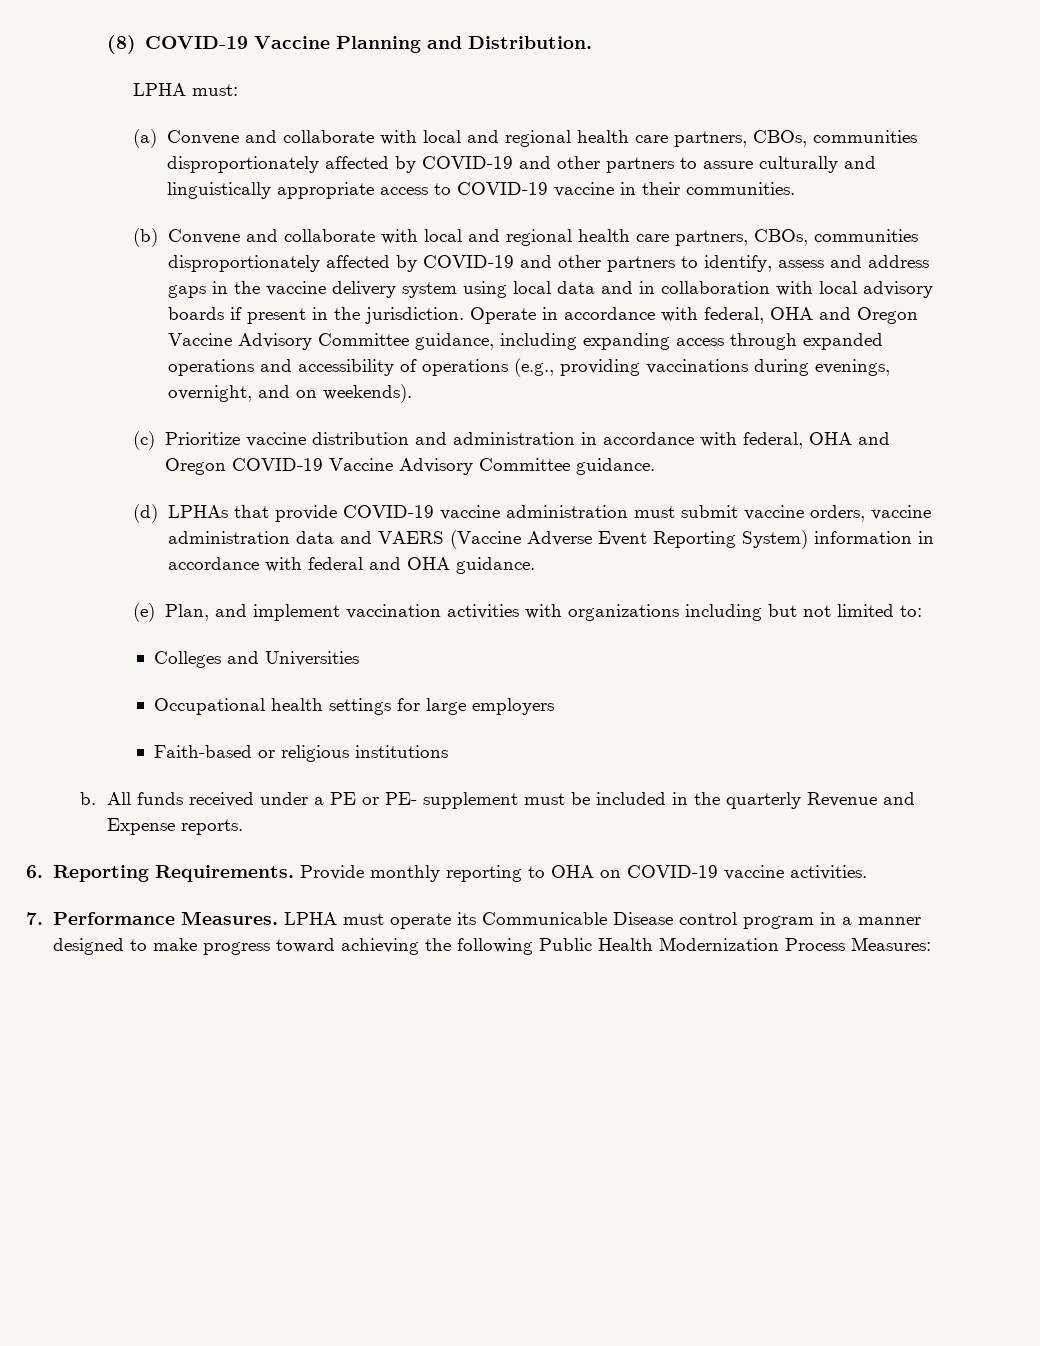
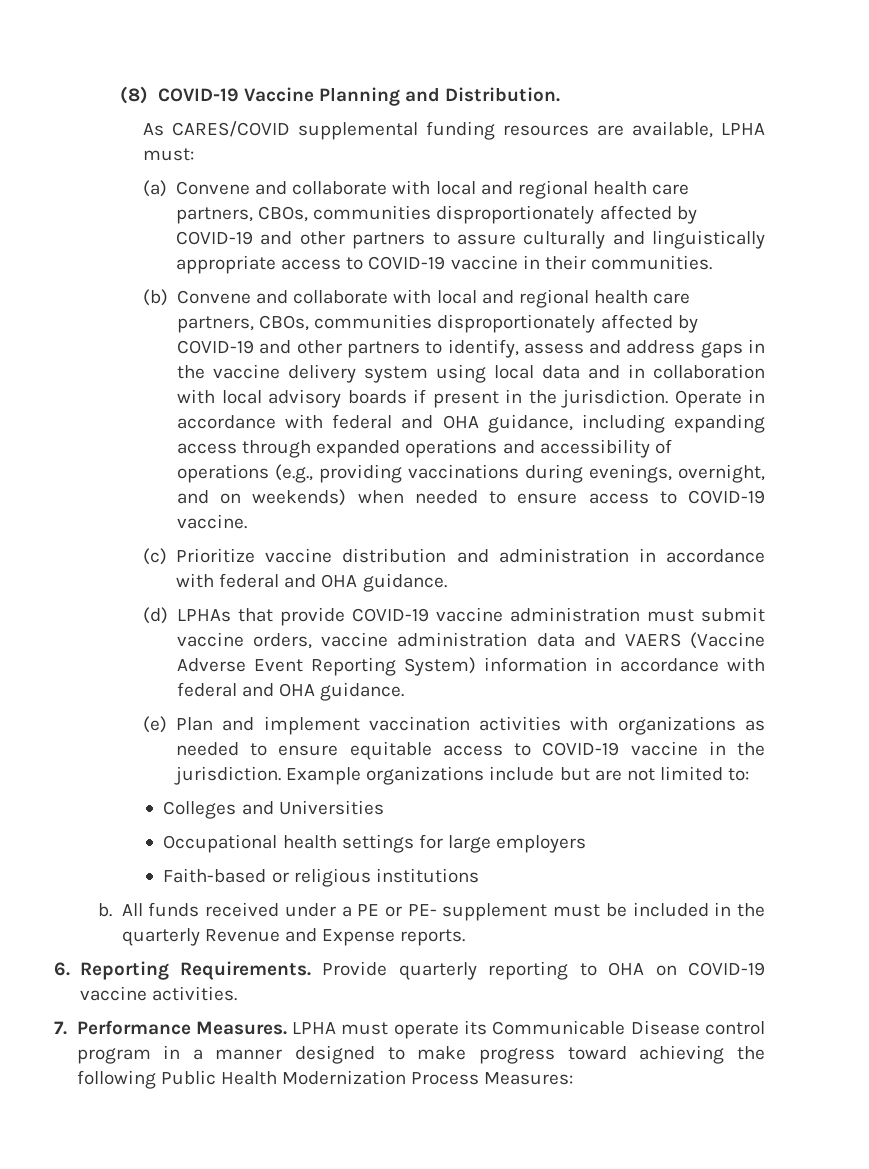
(593, 42) none -> [142,121,713,140] As CARES/COVID supplemental funding resources are available,
[703,307,918,324] [167,333,409,350] federal, OHA and Oregon Vaccine Advisory Committee -> [332,414,479,429] federal and OHA
[322,384,412,403] weekends). -> [252,489,766,506] [177,514,248,529] weekends) when needed to ensure access to COVID-19 vaccine.
[742,432,890,449] [164,458,570,475] federal, OHA and Oregon COVID-19 Vaccine Advisory Committee -> [219,573,358,588] federal and OHA
[164,604,209,621] Plan, -> [176,717,214,731] Plan
[684,604,797,621] including but -> [745,720,766,731] [176,741,766,760] [174,766,622,785] as needed to ensure equitable access to COVID-19 vaccine in the jurisdiction. Example organizations include but are
[369,865,440,882] monthly -> [398,962,477,980] quarterly

